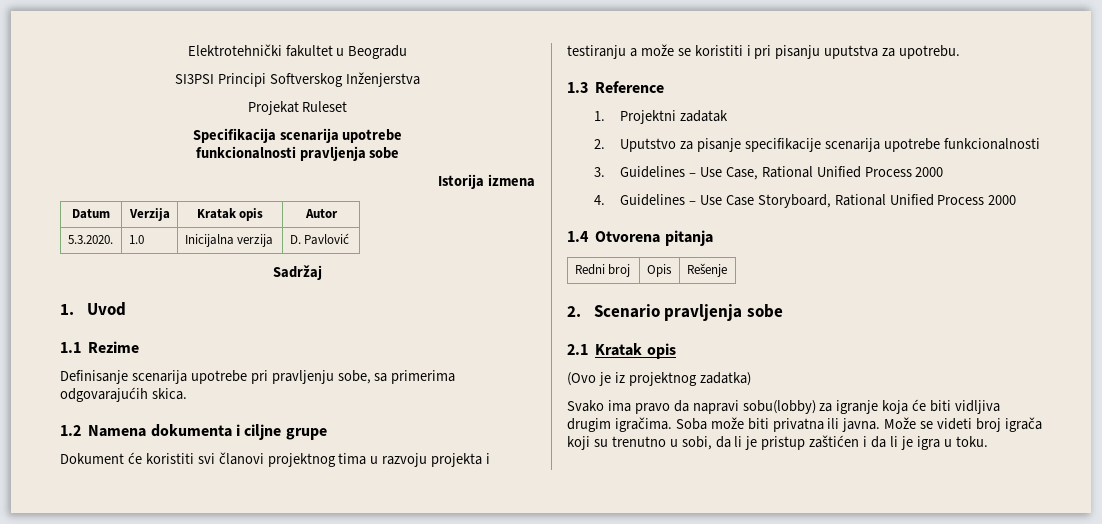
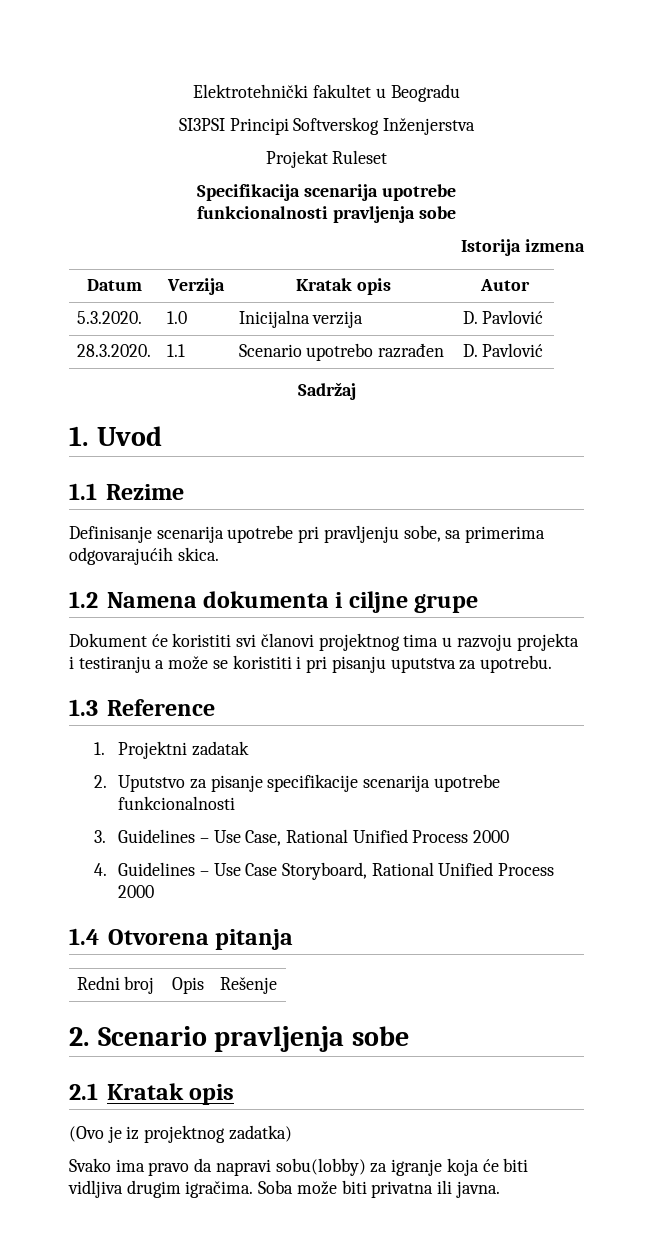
(350, 239) none -> [76,344,151,357] [166,344,185,357] [238,343,445,361] [462,343,544,357] // 28.3.2020. | 1.1 | Scenario upotrebo razrađen | D. Pavlović
[884,417,1042,432] [567,435,988,450] Može se videti broj igrača koji su trenutno u sobi, da li je pristup zaštićen i da li je igra u toku. -> (500, 1189) none

